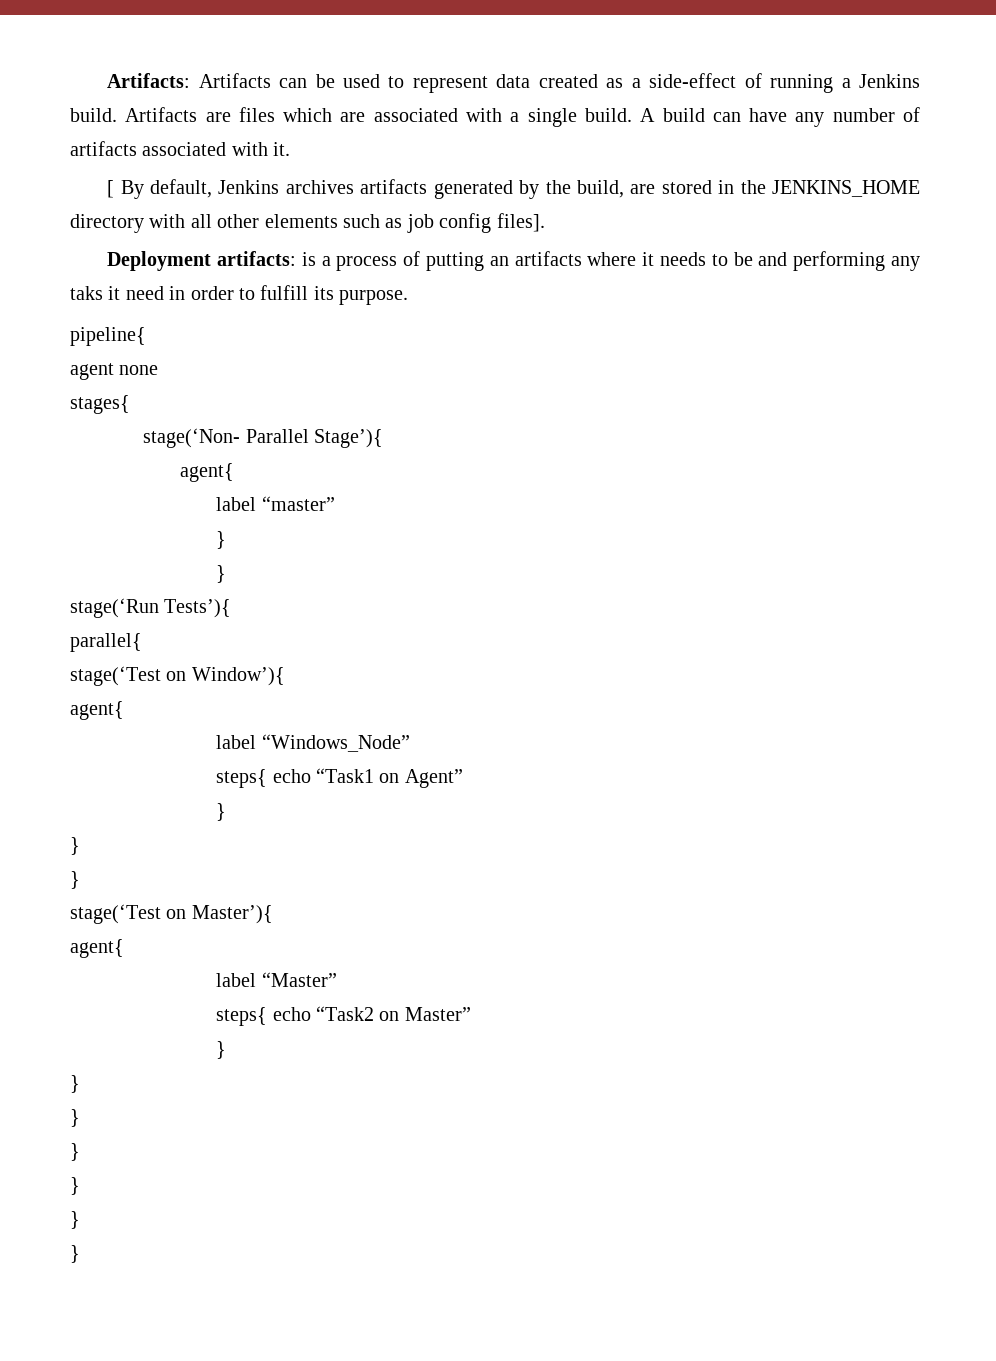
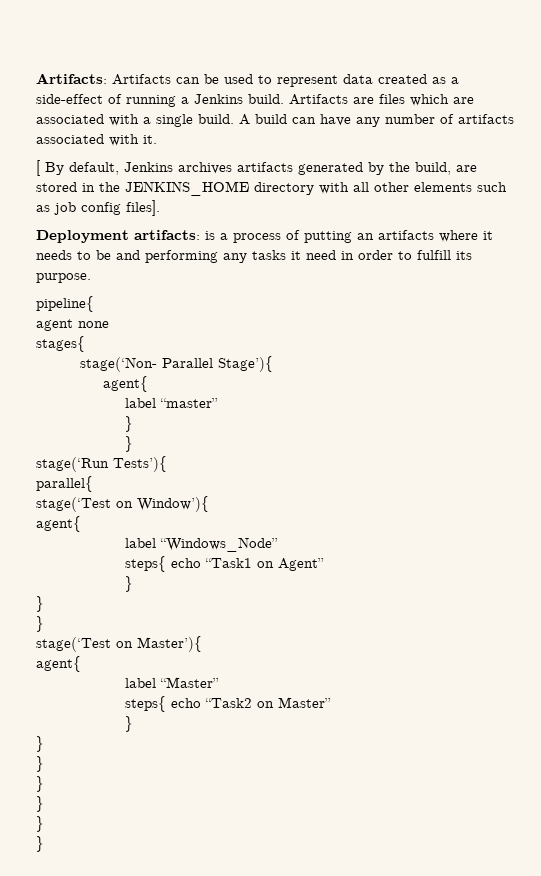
[70,286,103,300] taks -> [252,250,286,260] tasks

